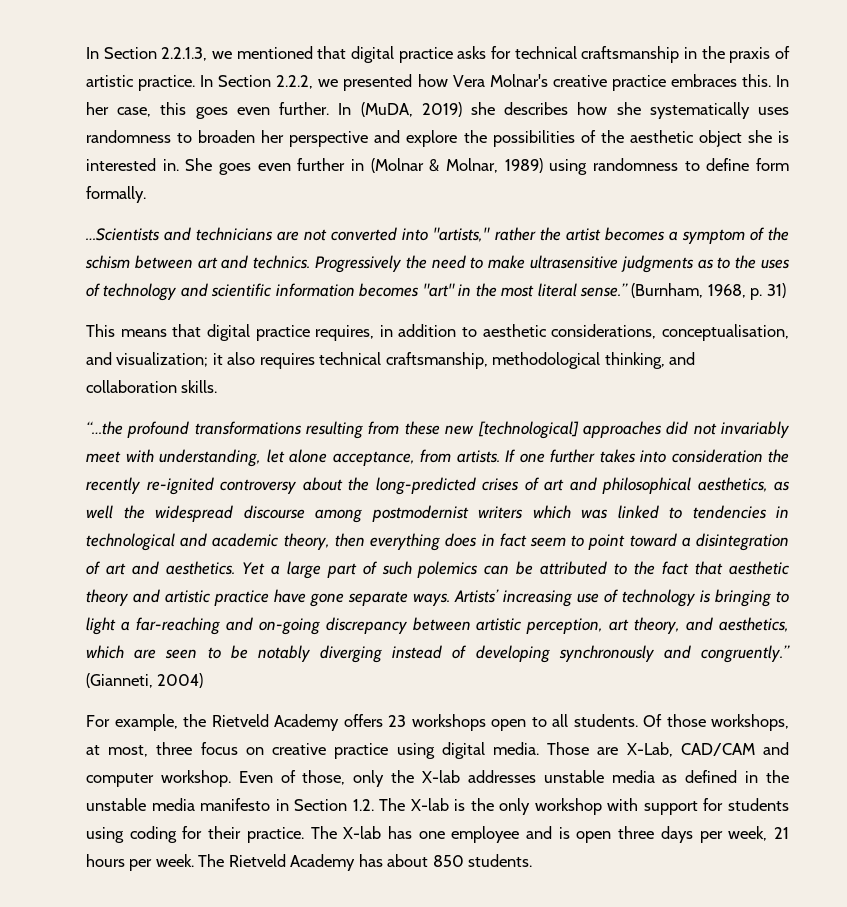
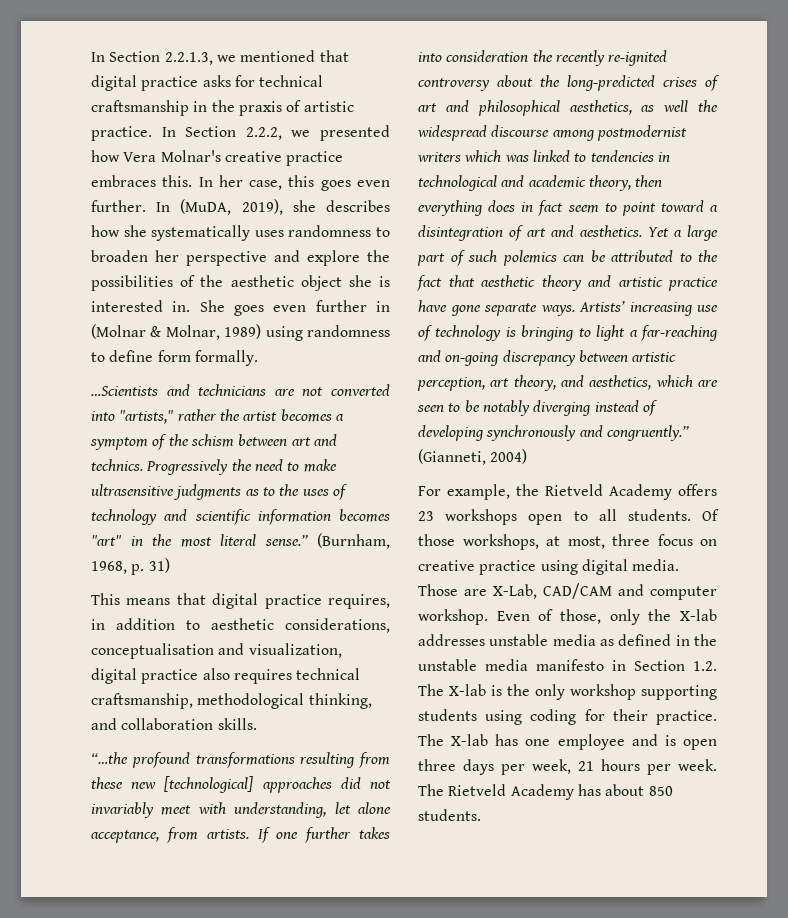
[421,102,462,117] 2019) -> [241,199,283,215] 2019),
[661,324,789,341] [86,352,223,367] conceptualisation, and visualization; it -> [91,643,342,659] [91,668,199,684] conceptualisation and visualization, digital practice
[607,798,724,815] with support for -> [641,685,717,700] supporting

